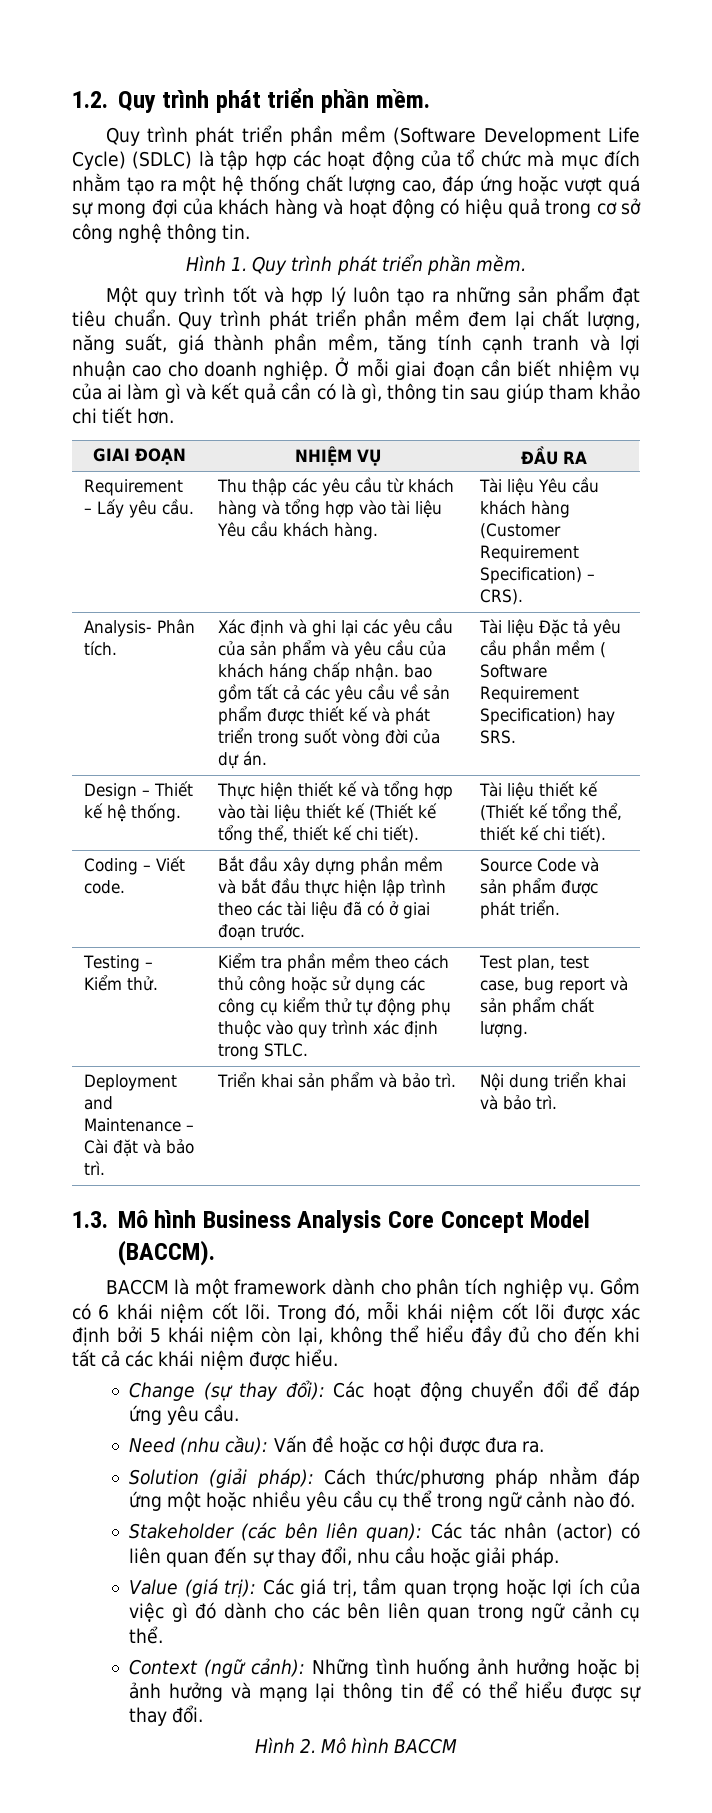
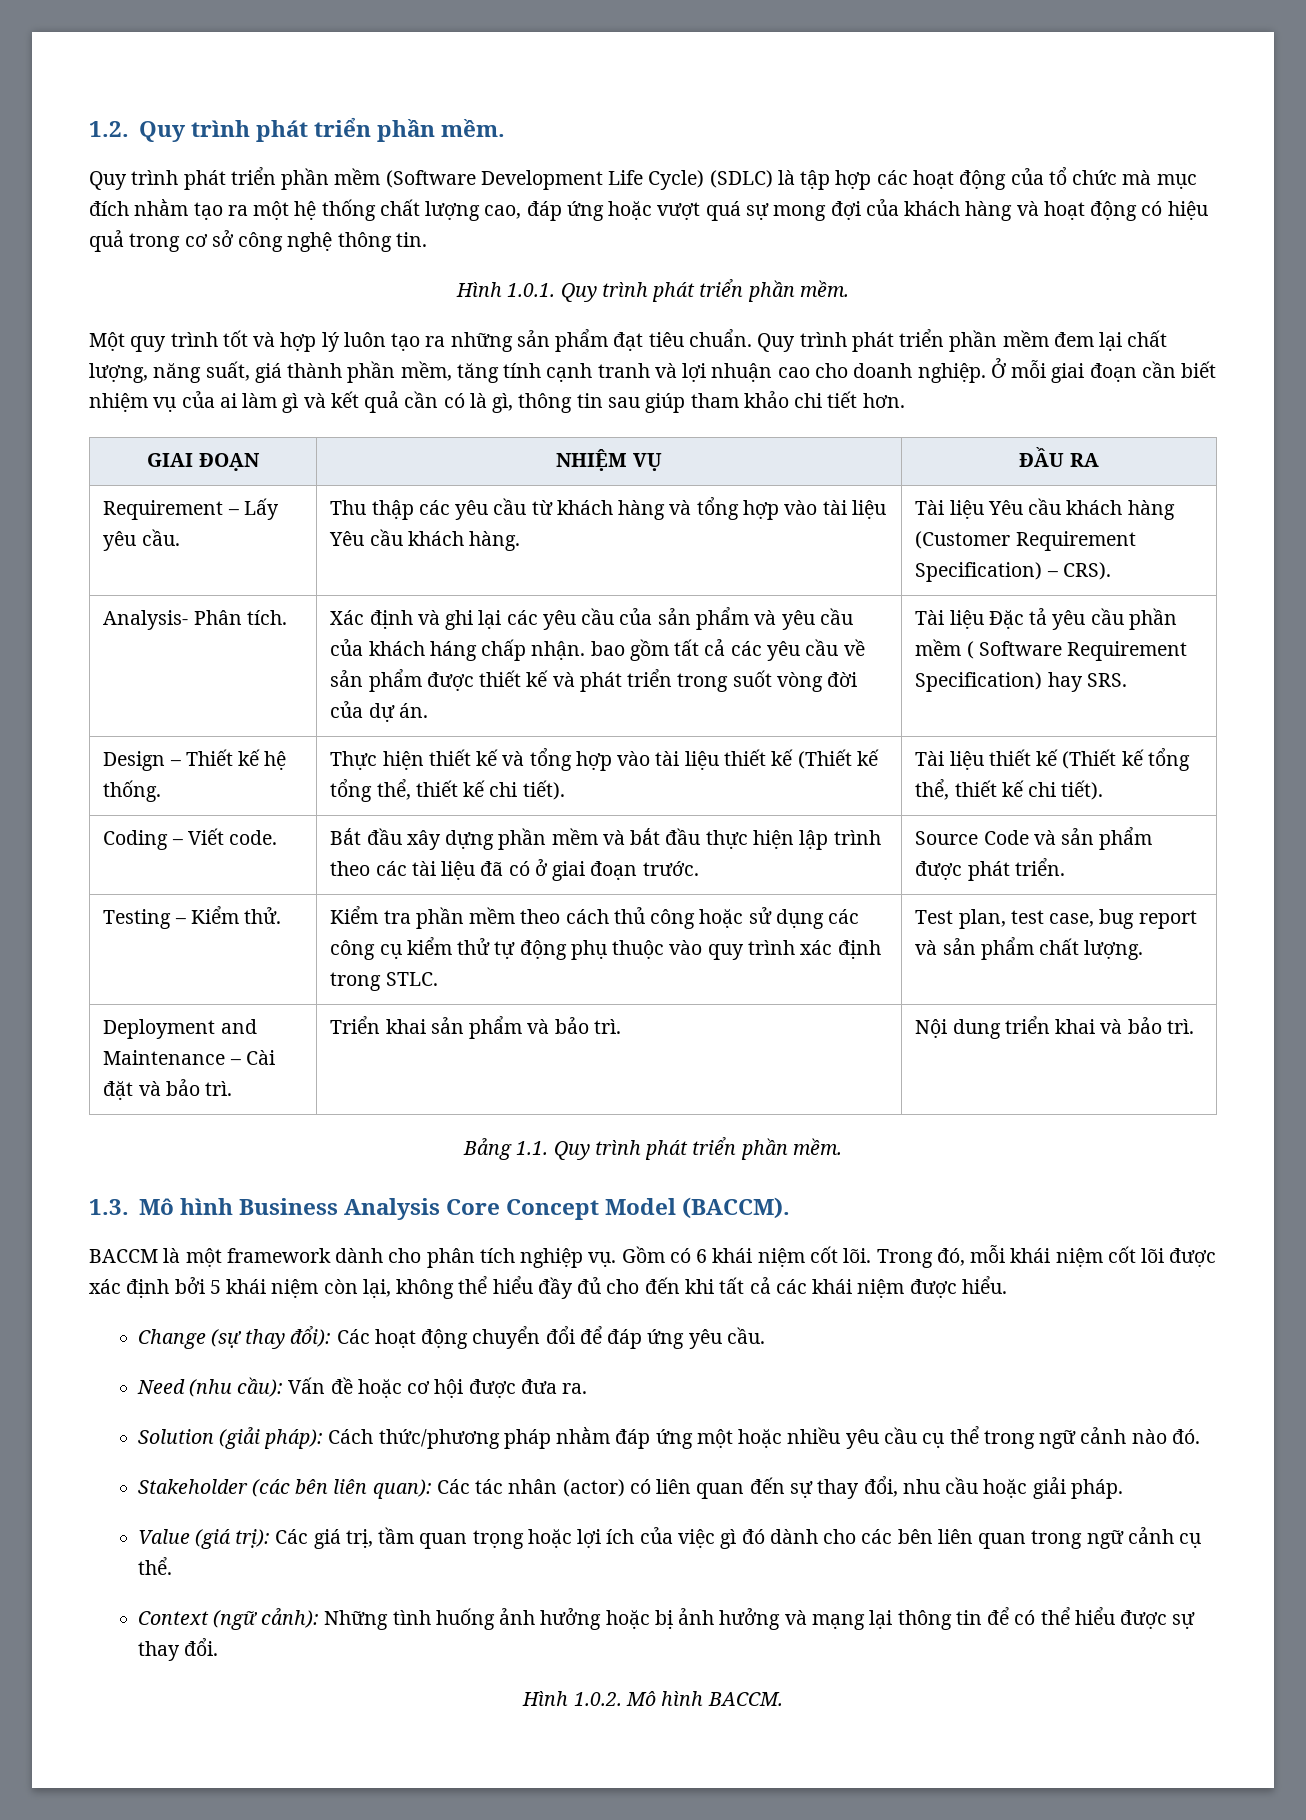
[231,257,248,271] 1. -> [507,283,556,297] 1.0.1.
(557, 1102) none -> [463,1137,842,1160] // Bảng 1.1. Quy trình phát triển phần mềm.
[299,1737,458,1754] 2. Mô hình BACCM -> [573,1691,783,1706] 1.0.2. Mô hình BACCM.

